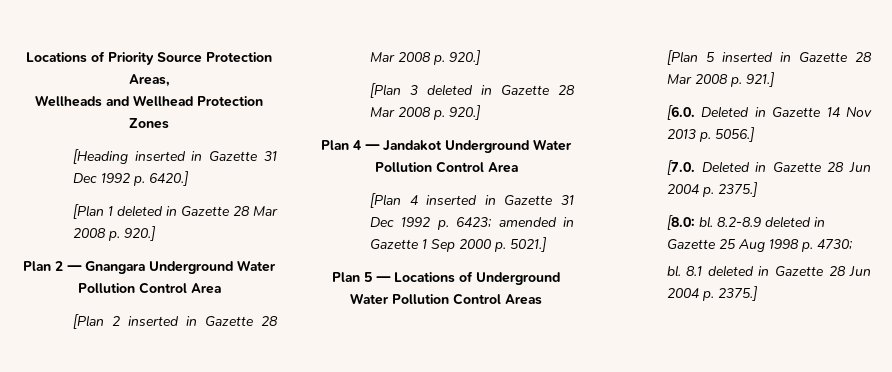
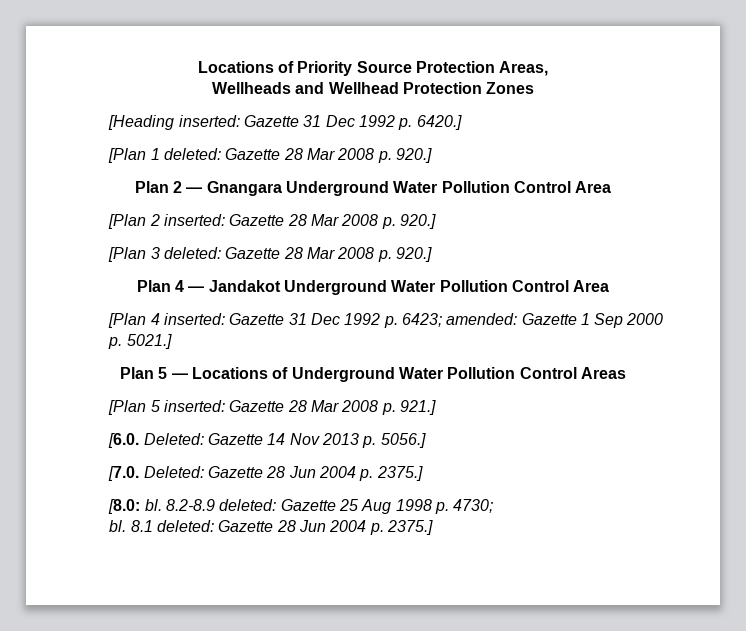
[134,151,203,161] inserted in -> [178,115,240,127] inserted:
[116,205,177,217] deleted in -> [163,148,221,160] deleted:
[127,316,197,326] inserted in -> [163,214,225,226] inserted:
[426,84,492,96] deleted in -> [163,247,221,259] deleted:
[426,195,496,205] inserted in -> [163,313,225,325] inserted:
[498,217,574,227] amended in -> [446,313,518,325] amended:
[721,52,791,62] inserted in -> [163,400,225,412] inserted:
[701,106,766,118] Deleted in -> [143,433,204,445] Deleted:
[701,161,767,173] Deleted in -> [143,466,204,478] Deleted:
[764,216,825,228] deleted in -> [219,499,277,511] deleted:
[707,265,770,277] deleted in -> [156,520,214,532] deleted:

